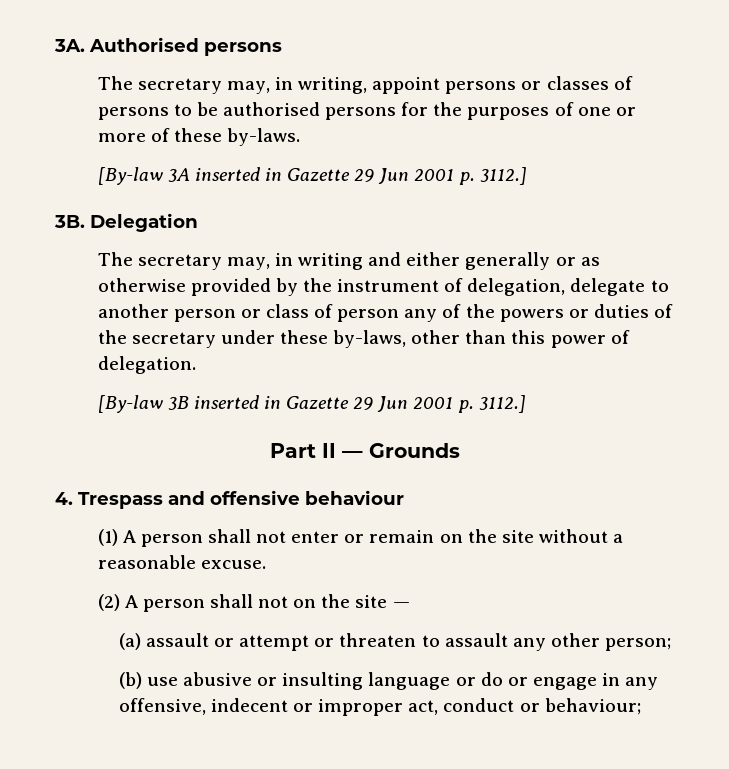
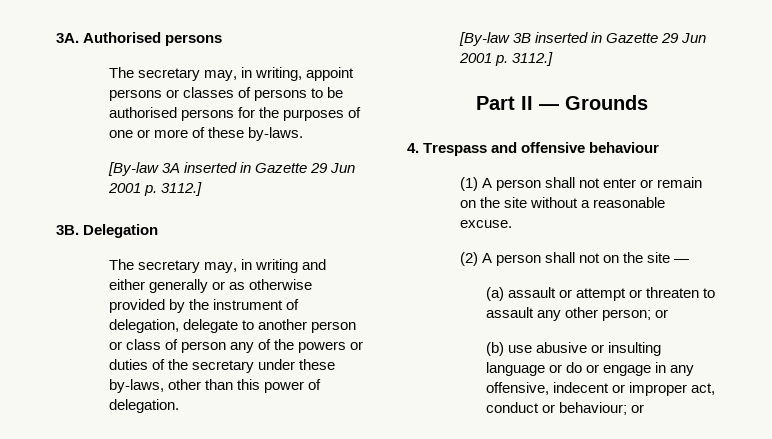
(672, 644) none -> [655,309,669,318] or
(641, 706) none -> [631,404,645,413] or

